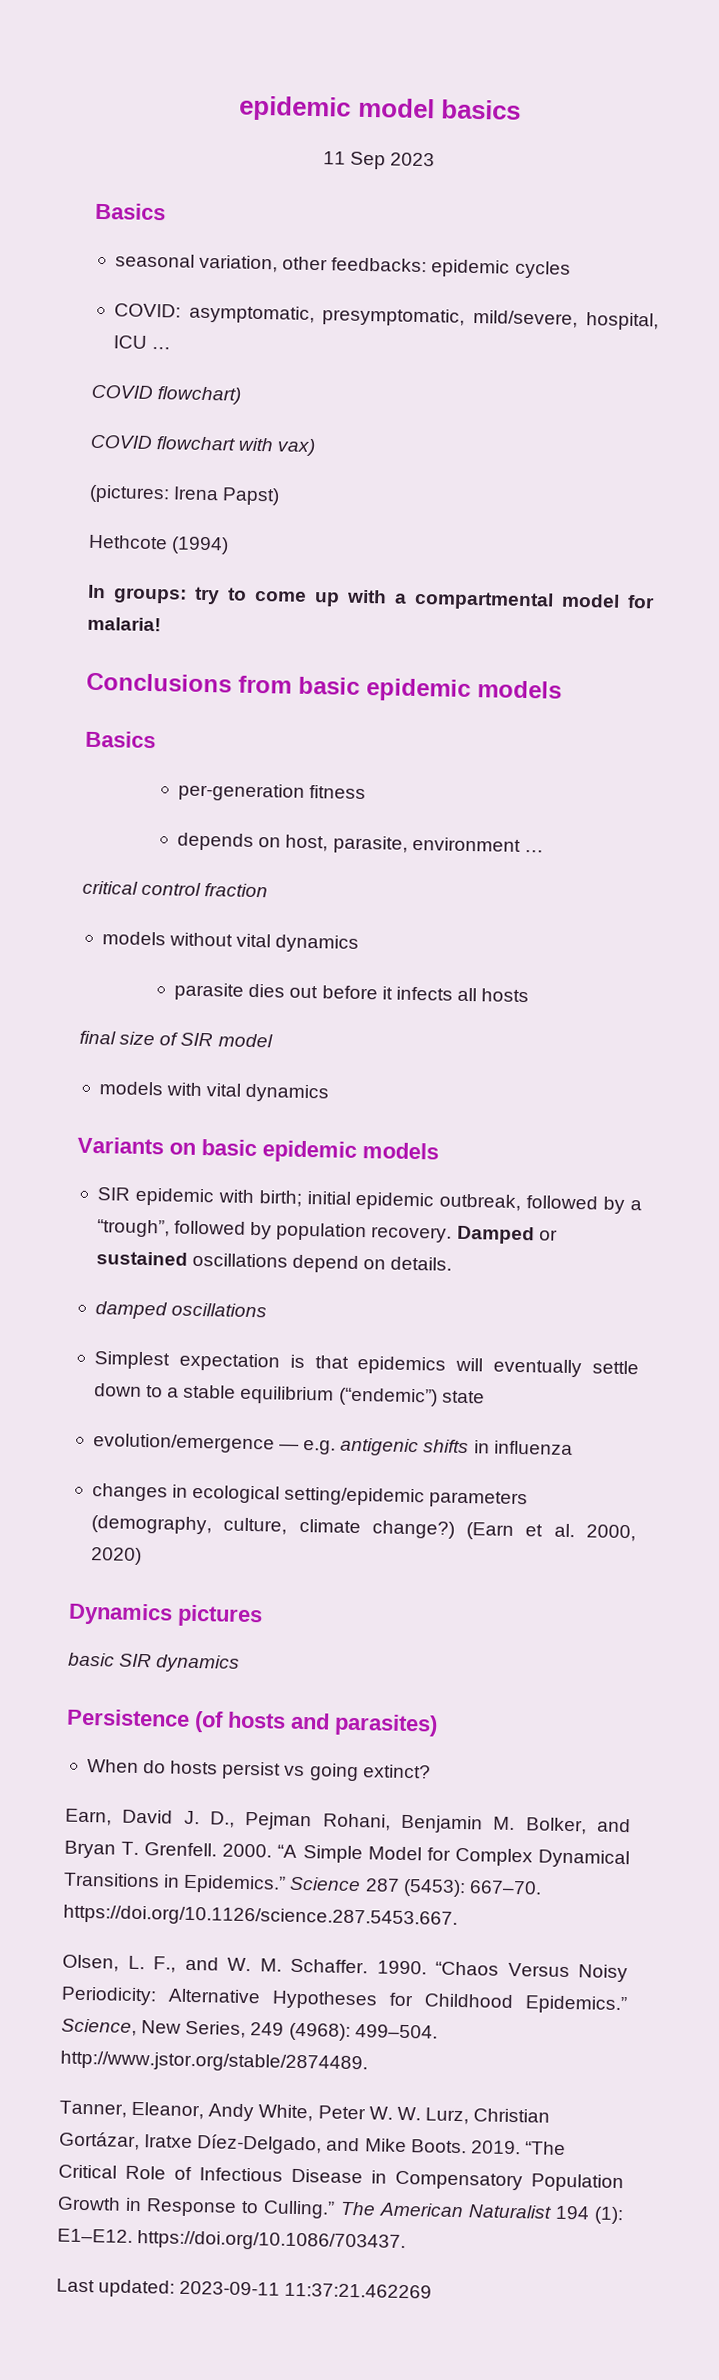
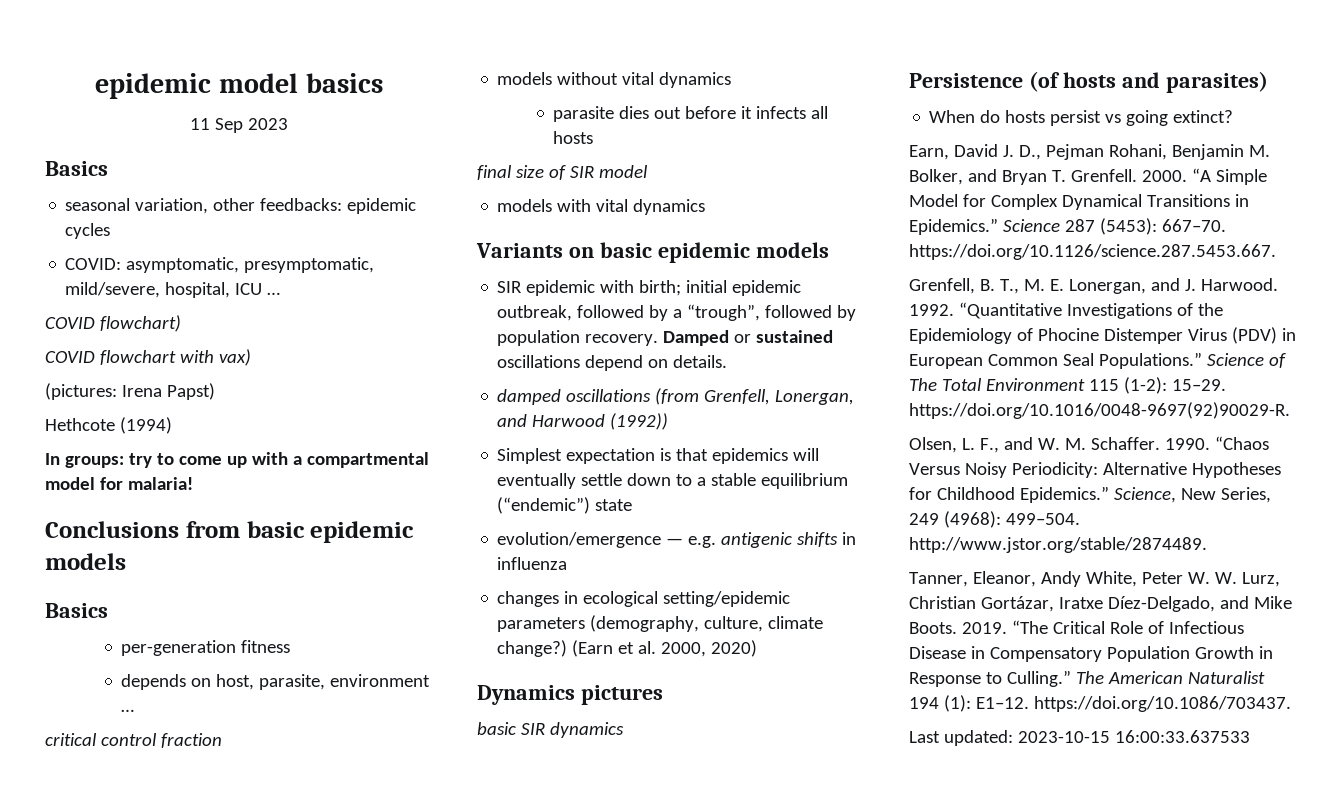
(268, 1310) none -> [655,388,855,405] [497,413,669,430] (from Grenfell, Lonergan, and Harwood (1992))
(458, 1916) none -> [909,278,1278,294] [909,302,1223,319] [909,327,1296,344] [909,352,1286,369] [909,377,1226,394] [909,402,1290,419] // Grenfell, B. T., M. E. Lonergan, and J. Harwood. 1992. “Quantitative Investigations of the Epidemiology of Phocine Distemper Virus (PDV) in European Common Seal Populations.” Science of The Total Environment 115 (1-2): 15–29. https://doi.org/10.1016/0048-9697(92)90029-R.
[57,2228,133,2243] E1–E12. -> [975,697,1029,709] E1–12.
[179,2280,433,2299] 2023-09-11 11:37:21.462269 -> [1017,730,1250,743] 2023-10-15 16:00:33.637533

